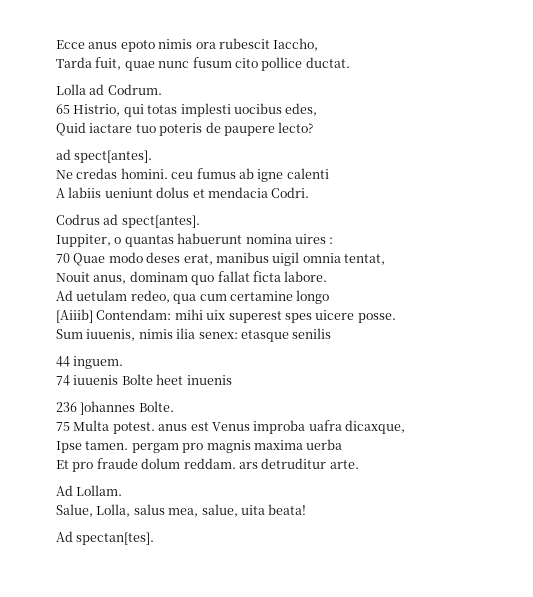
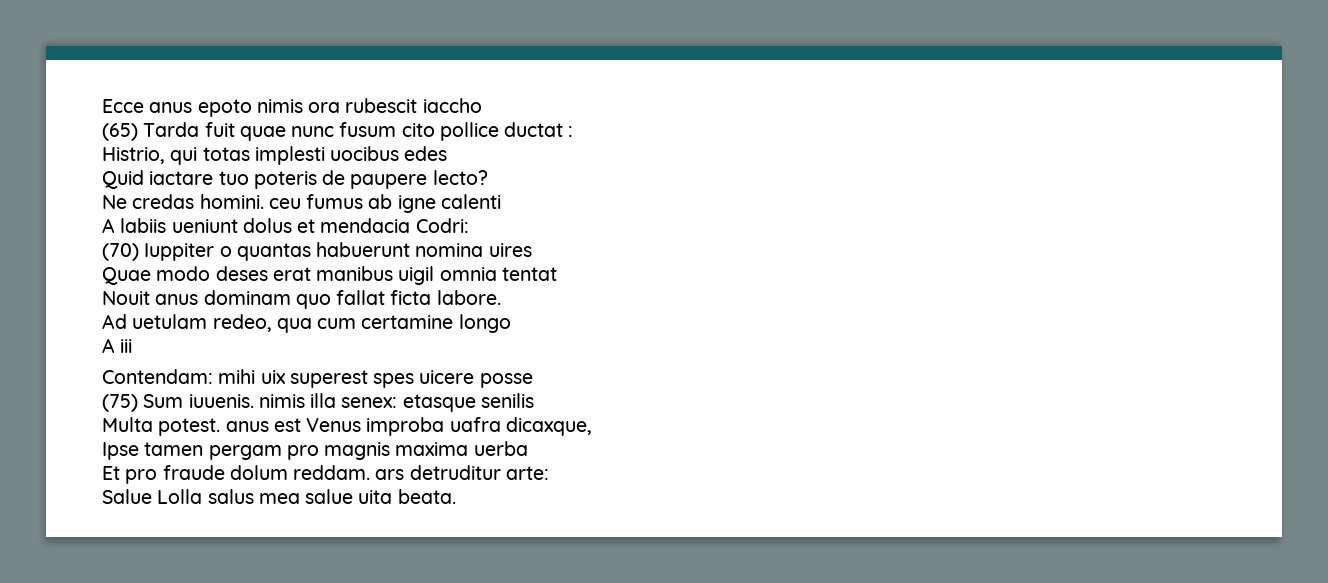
[273,38,319,51] [56,57,122,70] Iaccho, // Tarda fuit, -> [422,98,482,113] [102,122,235,141] iaccho // (65) Tarda fuit
[305,57,350,68] [56,84,162,95] [56,104,70,114] ductat. // Lolla ad Codrum. // 65 -> [504,122,574,137] ductat : //
[285,103,318,116] edes, -> [404,146,448,161] edes
[56,149,153,163] // ad spect[antes]. -> (488, 177) none
[271,187,310,198] [56,214,200,228] [56,234,111,247] Codri. // Codrus ad spect[antes]. // Iuppiter, -> [415,218,469,233] [102,243,215,261] Codri: // (70) Iuppiter
[329,237,334,244] [56,253,70,263] : // 70 -> (532, 250) //
[183,254,213,265] erat, -> [272,267,311,281] erat
[344,254,385,265] tentat, -> [501,267,557,281] tentat
[93,275,127,284] anus, -> [155,294,199,305] anus
[56,309,93,323] [Aiiib] -> [102,338,133,353] A iii //
[357,313,396,323] [56,328,332,342] [56,356,124,369] [56,374,232,386] [56,401,174,415] [56,422,70,431] posse. // Sum iuuenis, nimis ilia senex: etasque senilis // 44 inguem. // 74 iuuenis Bolte heet inuenis // 236 ]ohannes Bolte. // 75 -> [479,373,533,388] [102,393,534,412] posse // (75) Sum iuuenis. nimis illa senex: etasque senilis //
[85,441,129,450] tamen. -> [144,442,204,456] tamen
[329,460,359,469] [56,485,123,496] [56,504,307,517] [56,531,155,545] arte. // Ad Lollam. // Salue, Lolla, salus mea, salue, uita beata! // Ad spectan[tes]. -> [505,466,549,480] [102,489,456,504] arte: // Salue Lolla salus mea salue uita beata.

